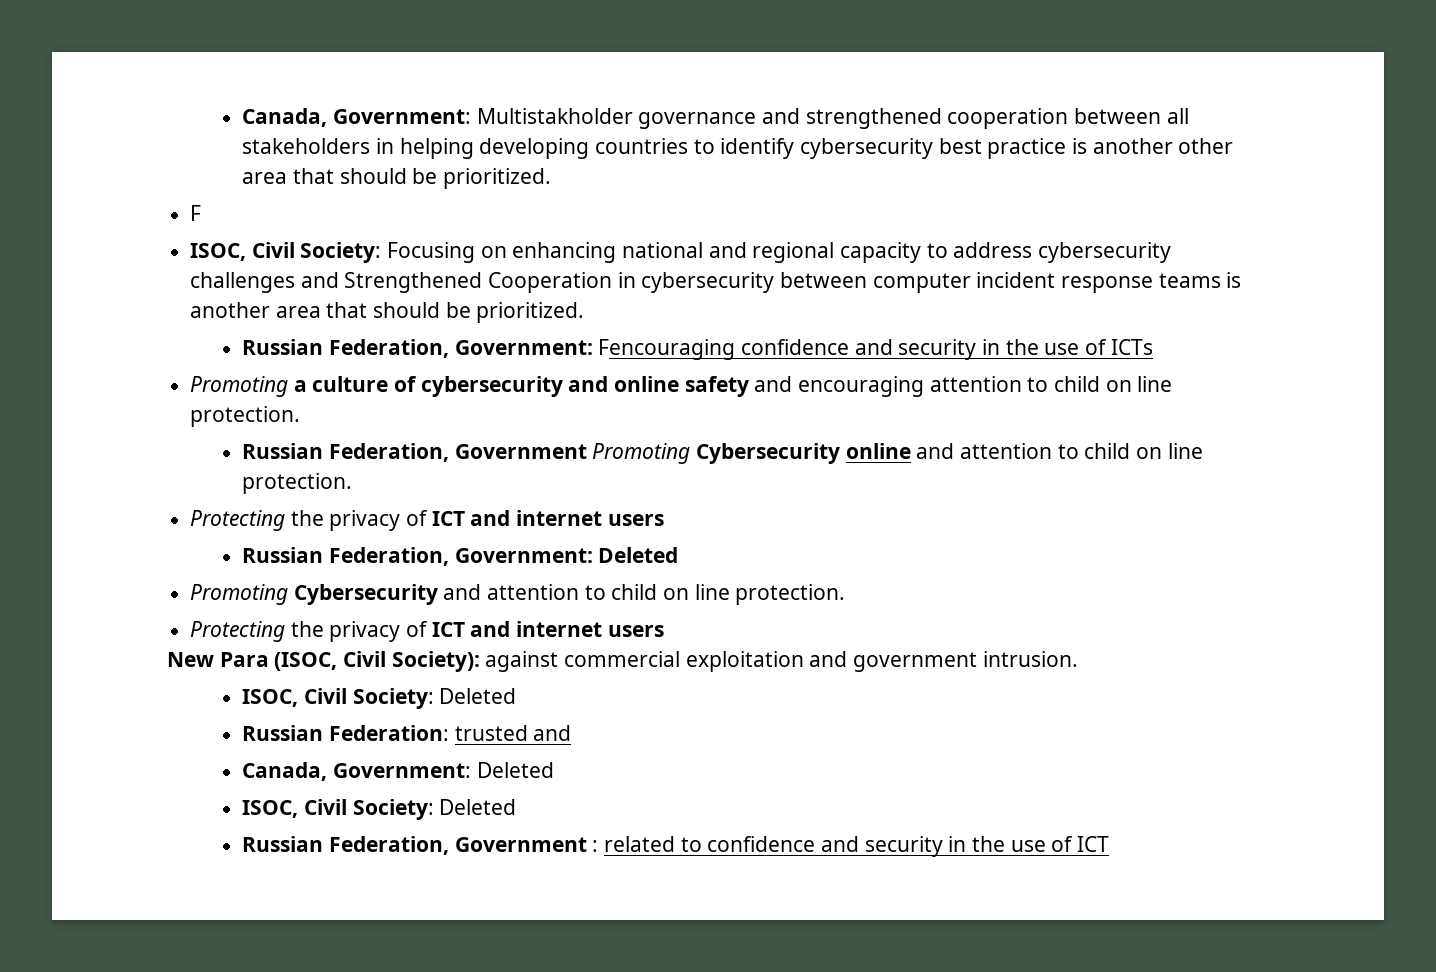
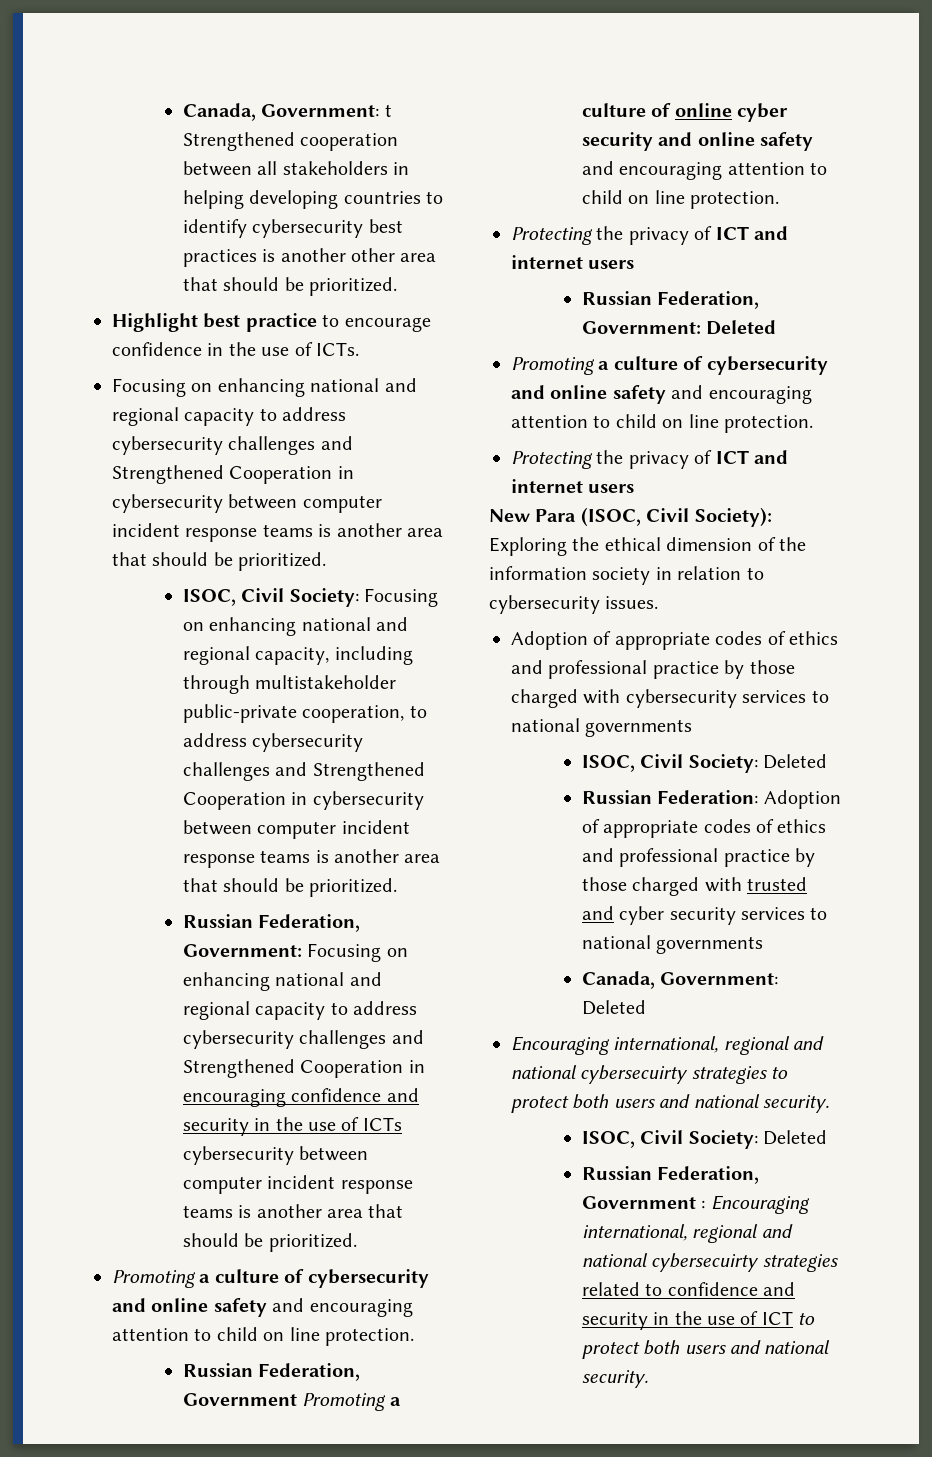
[242,108,942,129] Canada, Government: Multistakholder governance and strengthened -> [182,103,392,121] [182,132,295,151] Canada, Government: t Strengthened
[987,138,1067,159] practice -> [182,249,257,267] practices
[190,205,202,221] [190,242,382,263] F // ISOC, Civil Society: -> [112,313,431,332] [112,342,359,356] Highlight best practice to encourage confidence in the use of ICTs. //
[242,339,736,360] Russian Federation, Government: Fencouraging -> [182,588,438,607] [182,617,408,636] [182,646,413,665] [182,675,397,694] [182,704,427,723] [182,733,364,752] [182,762,425,781] [182,791,424,810] [182,820,410,839] [182,849,441,868] [182,878,397,897] [182,914,361,932] [182,943,408,962] [182,972,382,991] [182,1001,417,1020] [182,1030,424,1049] [182,1059,425,1078] [182,1089,286,1107] ISOC, Civil Society: Focusing on enhancing national and regional capacity, including through multistakeholder public-private cooperation, to address cybersecurity challenges and Strengthened Cooperation in cybersecurity between computer incident response teams is another area that should be prioritized. // Russian Federation, Government: Focusing on enhancing national and regional capacity to address cybersecurity challenges and Strengthened Cooperation in encouraging
(1153, 347) none -> [182,1146,369,1165] [182,1175,413,1194] [182,1204,404,1218] [182,1233,357,1252] cybersecurity between computer incident response teams is another area that should be prioritized.
[695,443,955,464] Cybersecurity online and -> [389,1397,401,1406] [581,103,788,122] [581,132,813,151] [581,161,723,180] a culture of online cyber security and online safety and encouraging
[293,584,482,605] Cybersecurity and -> [598,356,828,375] [511,385,812,404] a culture of cybersecurity and online safety and encouraging
[485,651,1078,672] against commercial exploitation and government intrusion. -> [489,537,806,556] [489,566,764,585] [489,595,659,614] [511,631,838,650] [511,660,795,679] [511,689,829,708] [511,718,693,737] Exploring the ethical dimension of the information society in relation to cybersecurity issues. // Adoption of appropriate codes of ethics and professional practice by those charged with cybersecurity services to national governments
[454,725,572,741] [242,762,554,781] trusted and // Canada, Government: Deleted -> [763,790,841,809] [581,819,827,838] [581,848,815,867] [581,877,807,896] [581,906,828,925] [581,935,764,954] [581,971,779,989] [581,1000,646,1015] [511,1036,825,1055] [511,1065,789,1084] [511,1094,829,1113] Adoption of appropriate codes of ethics and professional practice by those charged with trusted and cyber security services to national governments // Canada, Government: Deleted // Encouraging international, regional and national cybersecuirty strategies to protect both users and national security.
(599, 846) none -> [710,1195,810,1214] [581,1224,793,1243] [581,1253,838,1272] Encouraging international, regional and national cybersecuirty strategies
(1109, 844) none -> [798,1313,816,1325] [581,1340,831,1359] [581,1370,648,1388] to protect both users and national security.

